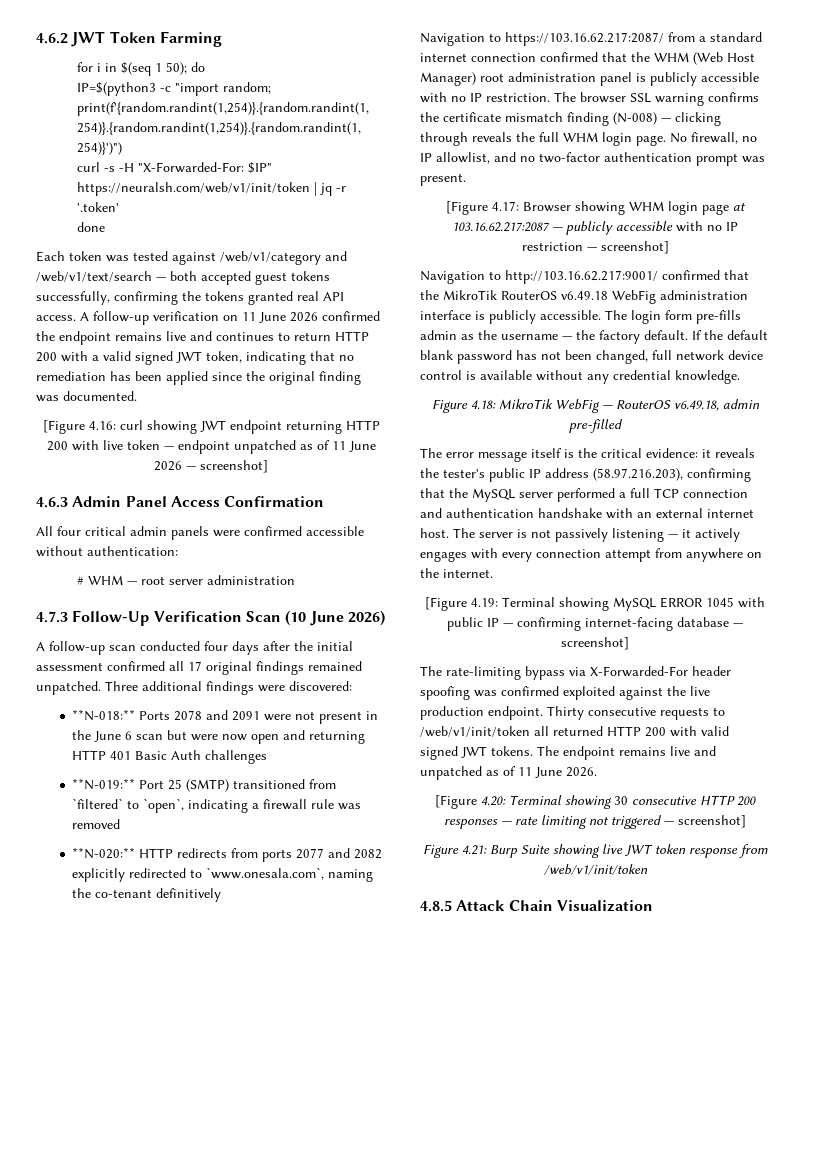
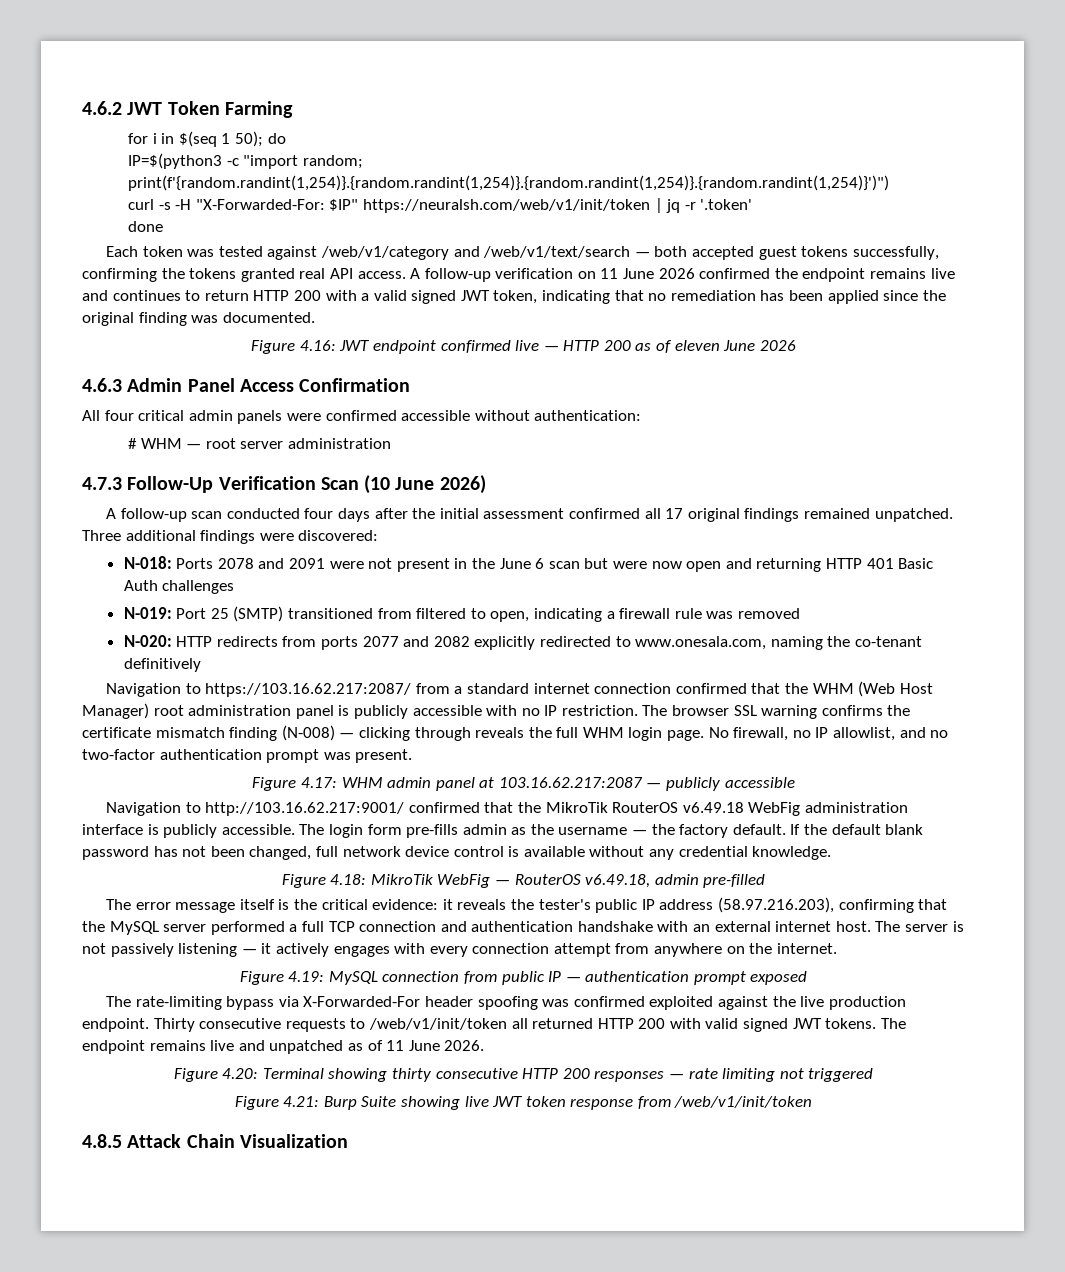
[42,420,380,434] [46,440,376,454] [154,460,268,473] [Figure 4.16: curl showing JWT endpoint returning HTTP 200 with live token — endpoint unpatched as of 11 June 2026 — screenshot] -> [251,340,796,354] Figure 4.16: JWT endpoint confirmed live — HTTP 200 as of eleven June 2026
[72,709,136,721] **N-018:** -> [123,556,172,569] N-018:
[72,778,136,790] **N-019:** -> [123,607,172,619] N-019:
[72,798,185,813] `filtered` to `open`, -> [416,608,530,622] filtered to open,
[72,847,136,859] **N-020:** -> [123,635,172,647] N-020:
[206,867,325,880] `www.onesala.com`, -> [635,636,767,650] www.onesala.com,
[446,201,729,215] [Figure 4.17: Browser showing WHM login page -> [252,777,475,791] Figure 4.17: WHM admin panel
[676,221,738,232] [521,241,669,254] with no IP restriction — screenshot] -> (795, 782) none
[425,597,765,611] [447,617,743,631] [561,637,629,650] [Figure 4.19: Terminal showing MySQL ERROR 1045 with public IP — confirming internet-facing database — screenshot] -> [239,971,808,985] Figure 4.19: MySQL connection from public IP — authentication prompt exposed
[435,795,477,809] [Figure -> [173,1068,218,1082] Figure
[614,796,628,805] 30 -> [392,1068,432,1082] thirty
[664,815,746,828] — screenshot] -> (874, 1075) none

